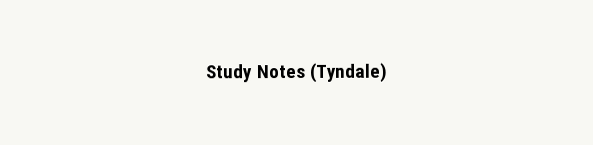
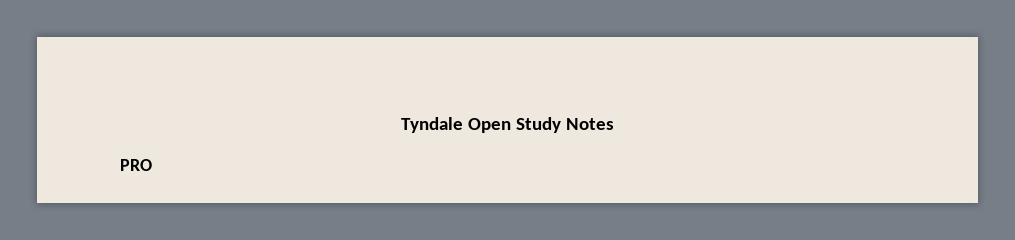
(205, 73) none -> [401,117,512,133] Tyndale Open
[308,62,388,83] (Tyndale) -> [120,159,152,171] // PRO

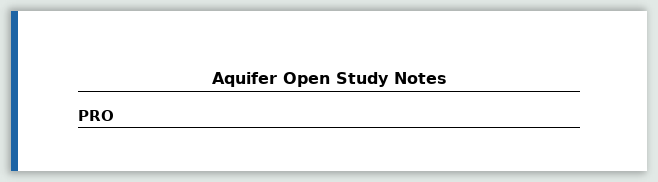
[401,117,464,133] Tyndale -> [211,72,277,87] Aquifer

